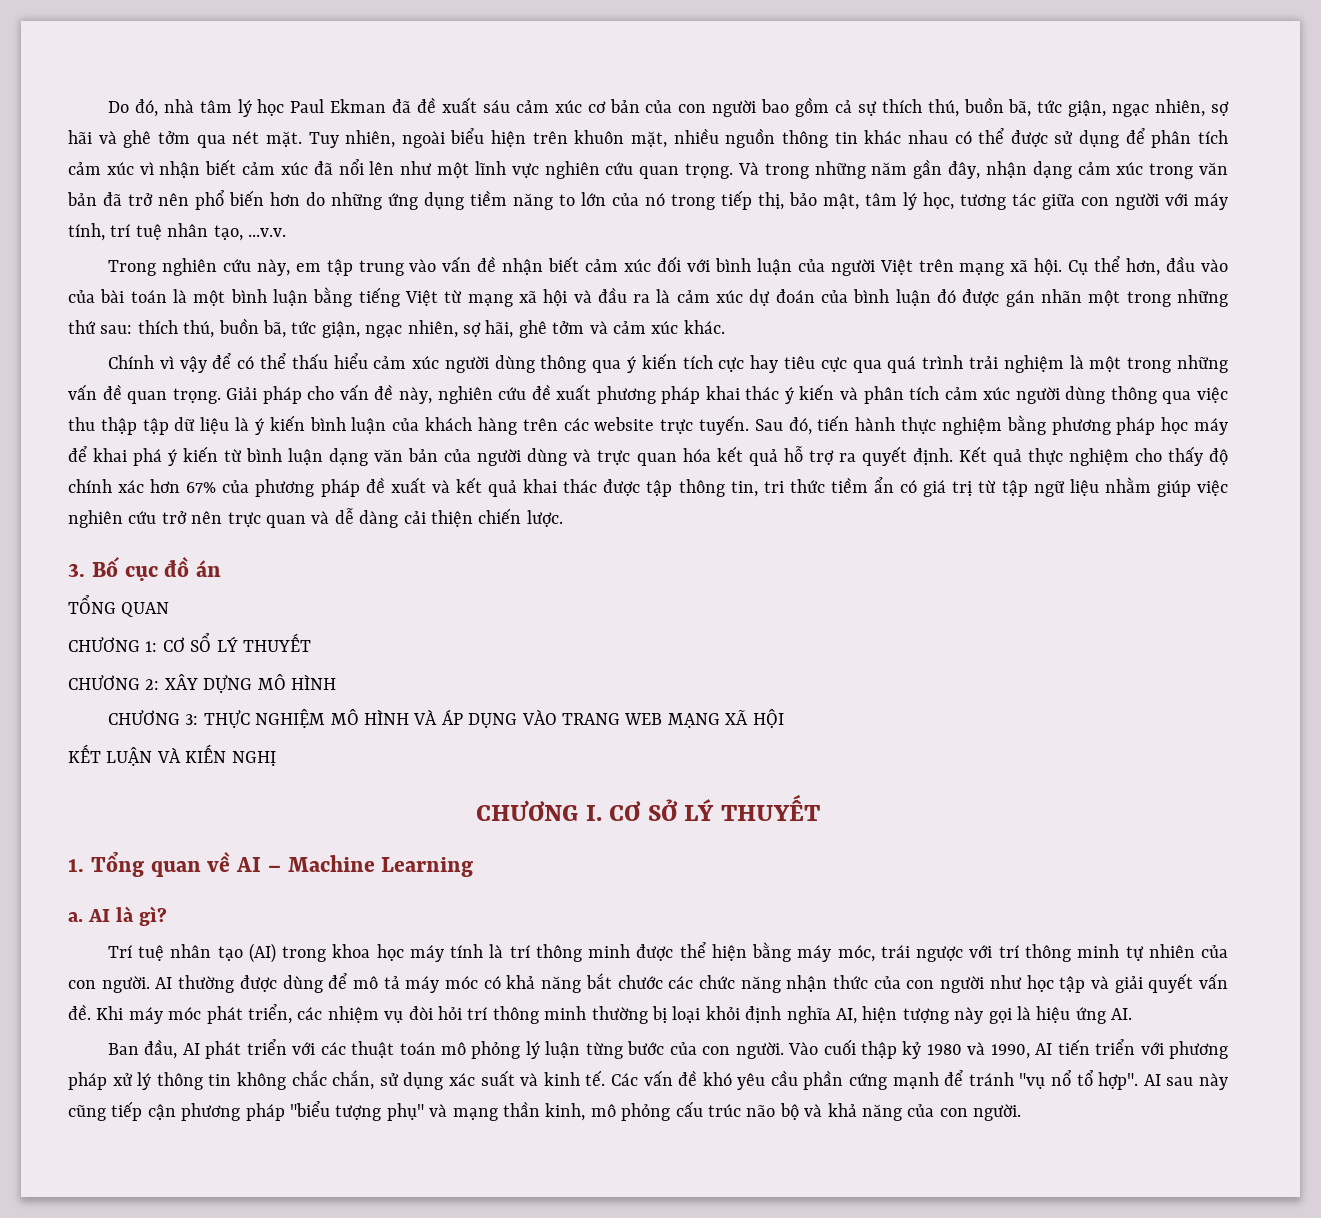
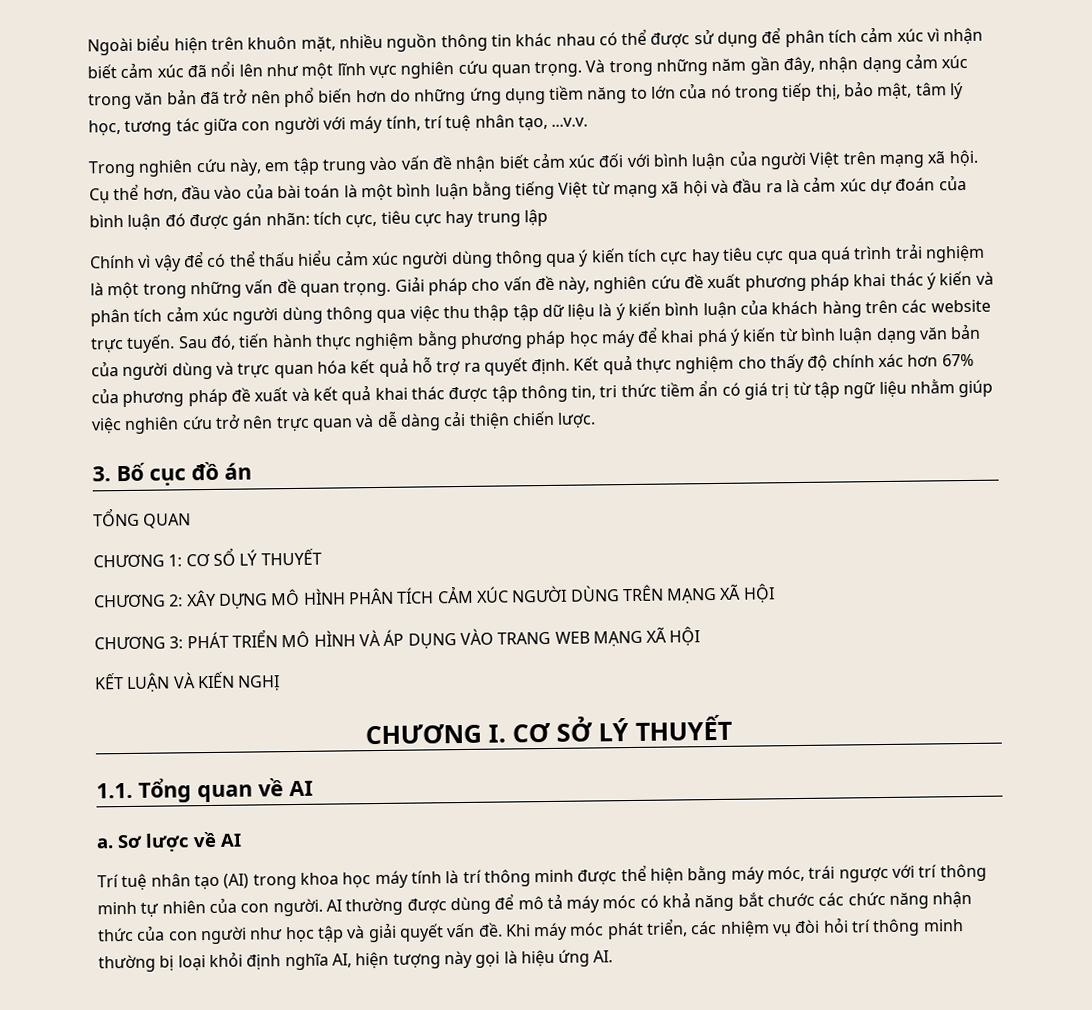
[107,97,1230,117] [68,130,445,148] Do đó, nhà tâm lý học Paul Ekman đã đề xuất sáu cảm xúc cơ bản của con người bao gồm cả sự thích thú, buồn bã, tức giận, ngạc nhiên, sợ hãi và ghê tởm qua nét mặt. Tuy nhiên, ngoài -> [87,37,133,56] Ngoài
[1041,289,1229,307] [68,318,725,338] nhãn một trong những thứ sau: thích thú, buồn bã, tức giận, ngạc nhiên, sợ hãi, ghê tởm và cảm xúc khác. -> [265,208,548,228] nhãn: tích cực, tiêu cực hay trung lập
(336, 682) none -> [347,583,775,605] PHÂN TÍCH CẢM XÚC NGƯỜI DÙNG TRÊN MẠNG XÃ HỘI
[203,709,326,728] THỰC NGHIỆM -> [186,629,278,649] PHÁT TRIỂN
[68,859,84,872] 1. -> [96,782,133,799] 1.1.
[267,855,474,877] [68,906,168,926] – Machine Learning // a. AI là gì? -> [96,831,242,852] // a. Sơ lược về AI
[107,1039,1228,1059] [68,1070,1228,1090] [68,1101,1022,1121] // Ban đầu, AI phát triển với các thuật toán mô phỏng lý luận từng bước của con người. Vào cuối thập kỷ 1980 và 1990, AI tiến triển với phương pháp xử lý thông tin không chắc chắn, sử dụng xác suất và kinh tế. Các vấn đề khó yêu cầu phần cứng mạnh để tránh "vụ nổ tổ hợp". AI sau này cũng tiếp cận phương pháp "biểu tượng phụ" và mạng thần kinh, mô phỏng cấu trúc não bộ và khả năng của con người. -> (614, 956) none

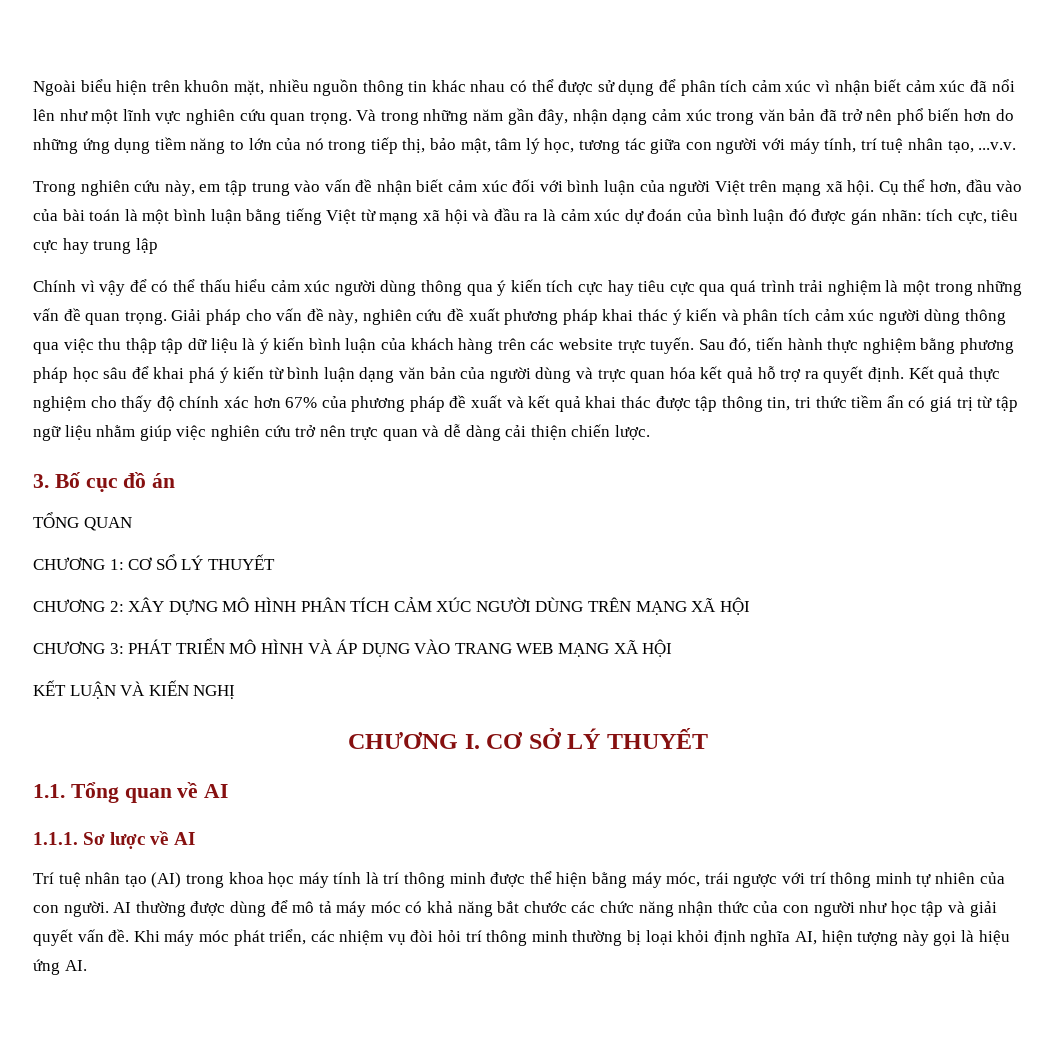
[600,329,636,348] máy -> [103,367,128,379] sâu
[96,838,114,849] a. -> [33,832,78,845] 1.1.1.

